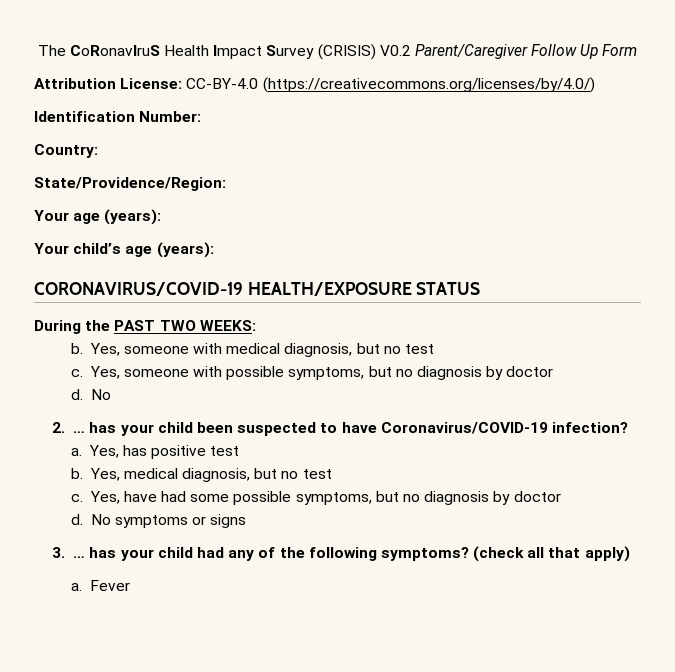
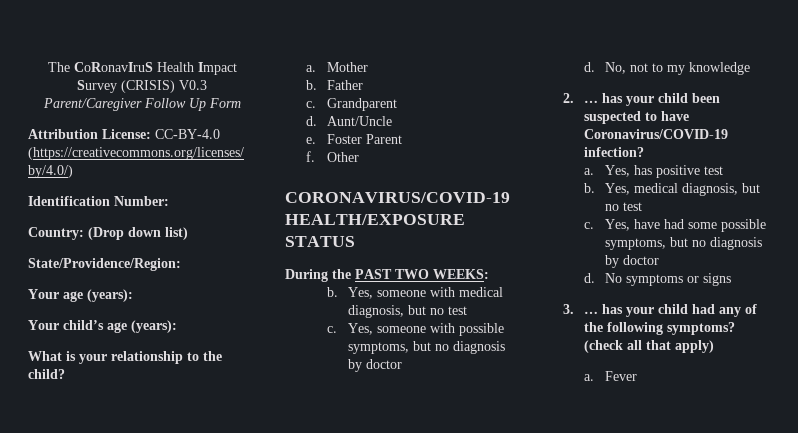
[379,45,411,56] V0.2 -> [179,80,207,90] V0.3
(98, 151) none -> [88,227,188,240] (Drop down list)
(214, 250) none -> [28,351,222,364] [28,369,65,379] [306,62,369,72] [306,80,364,90] [306,98,398,111] [306,116,393,126] [306,134,403,144] [306,151,360,162] // What is your relationship to the child? // a. Mother // b. Father // c. Grandparent // d. Aunt/Uncle // e. Foster Parent // f. Other
[90,389,111,400] No -> [605,62,751,75] No, not to my knowledge

